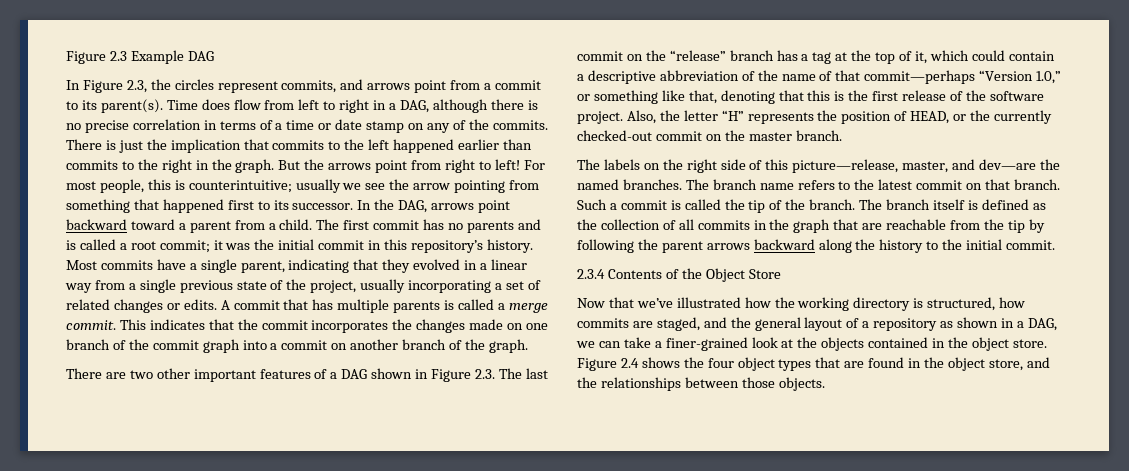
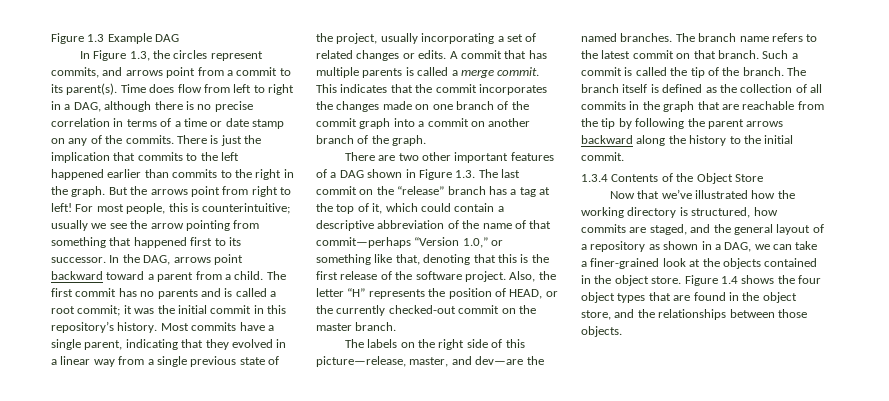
[66,51,127,64] Figure 2.3 -> [51,33,105,44] Figure 1.3
[126,80,147,93] 2.3, -> [129,51,150,61] 1.3,
[474,369,495,379] 2.3. -> [455,170,476,178] 1.3.
[577,269,605,279] 2.3.4 -> [581,174,608,182] 1.3.4
[620,358,639,368] 2.4 -> [720,276,738,284] 1.4

